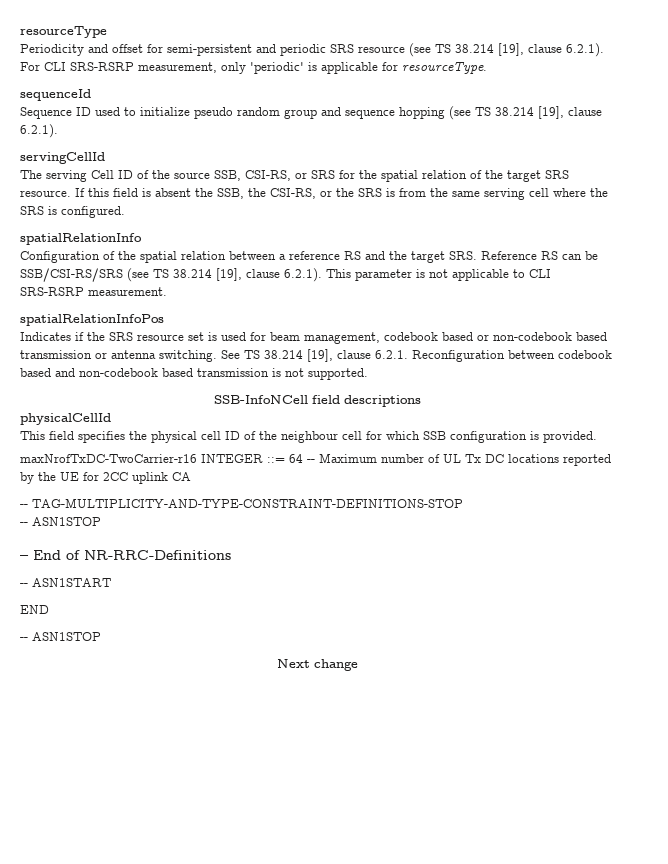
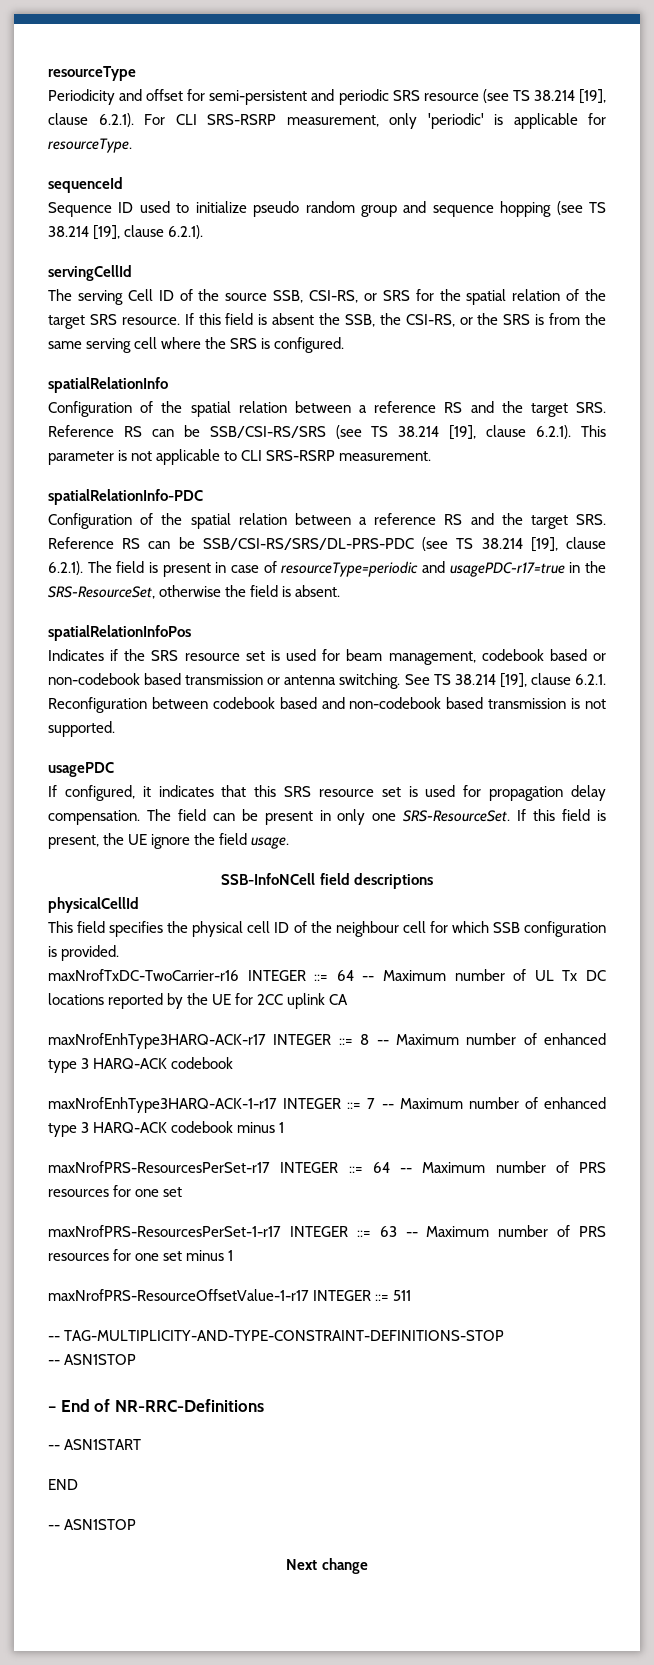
(167, 291) none -> [48,489,203,505] [48,513,607,529] [48,537,606,552] [48,561,606,577] [48,585,341,599] // spatialRelationInfo-PDC // Configuration of the spatial relation between a reference RS and the target SRS. Reference RS can be SSB/CSI-RS/SRS/DL-PRS-PDC (see TS 38.214 [19], clause 6.2.1). The field is present in case of resourceType=periodic and usagePDC-r17=true in the SRS-ResourceSet, otherwise the field is absent.
(368, 374) none -> [48,762,114,777] [48,785,607,801] [48,809,606,825] [48,833,290,849] // usagePDC // If configured, it indicates that this SRS resource set is used for propagation delay compensation. The field can be present in only one SRS-ResourceSet. If this field is present, the UE ignore the field usage.
(191, 476) none -> [48,1033,606,1049] [48,1057,234,1073] [48,1097,606,1113] [48,1121,285,1137] [48,1161,606,1173] [48,1185,183,1197] [48,1225,606,1237] [48,1249,234,1261] [48,1289,412,1301] // maxNrofEnhType3HARQ-ACK-r17 INTEGER ::= 8 -- Maximum number of enhanced type 3 HARQ-ACK codebook // maxNrofEnhType3HARQ-ACK-1-r17 INTEGER ::= 7 -- Maximum number of enhanced type 3 HARQ-ACK codebook minus 1 // maxNrofPRS-ResourcesPerSet-r17 INTEGER ::= 64 -- Maximum number of PRS resources for one set // maxNrofPRS-ResourcesPerSet-1-r17 INTEGER ::= 63 -- Maximum number of PRS resources for one set minus 1 // maxNrofPRS-ResourceOffsetValue-1-r17 INTEGER ::= 511

